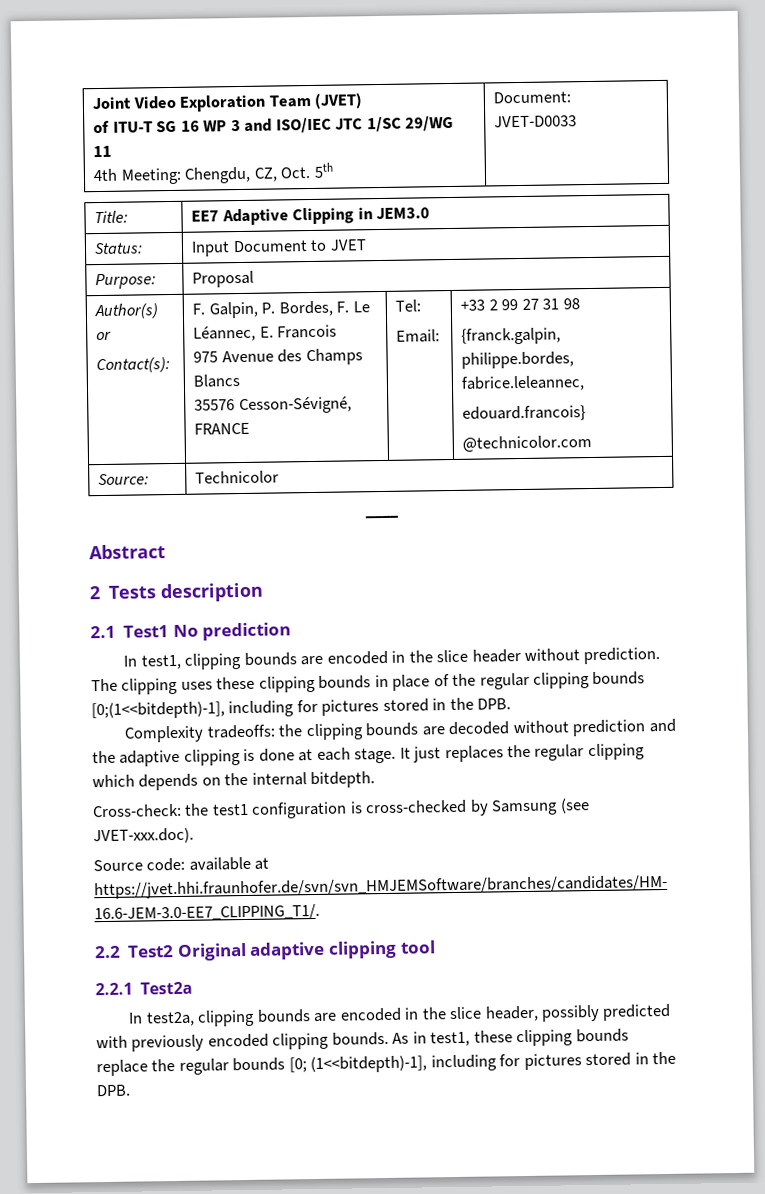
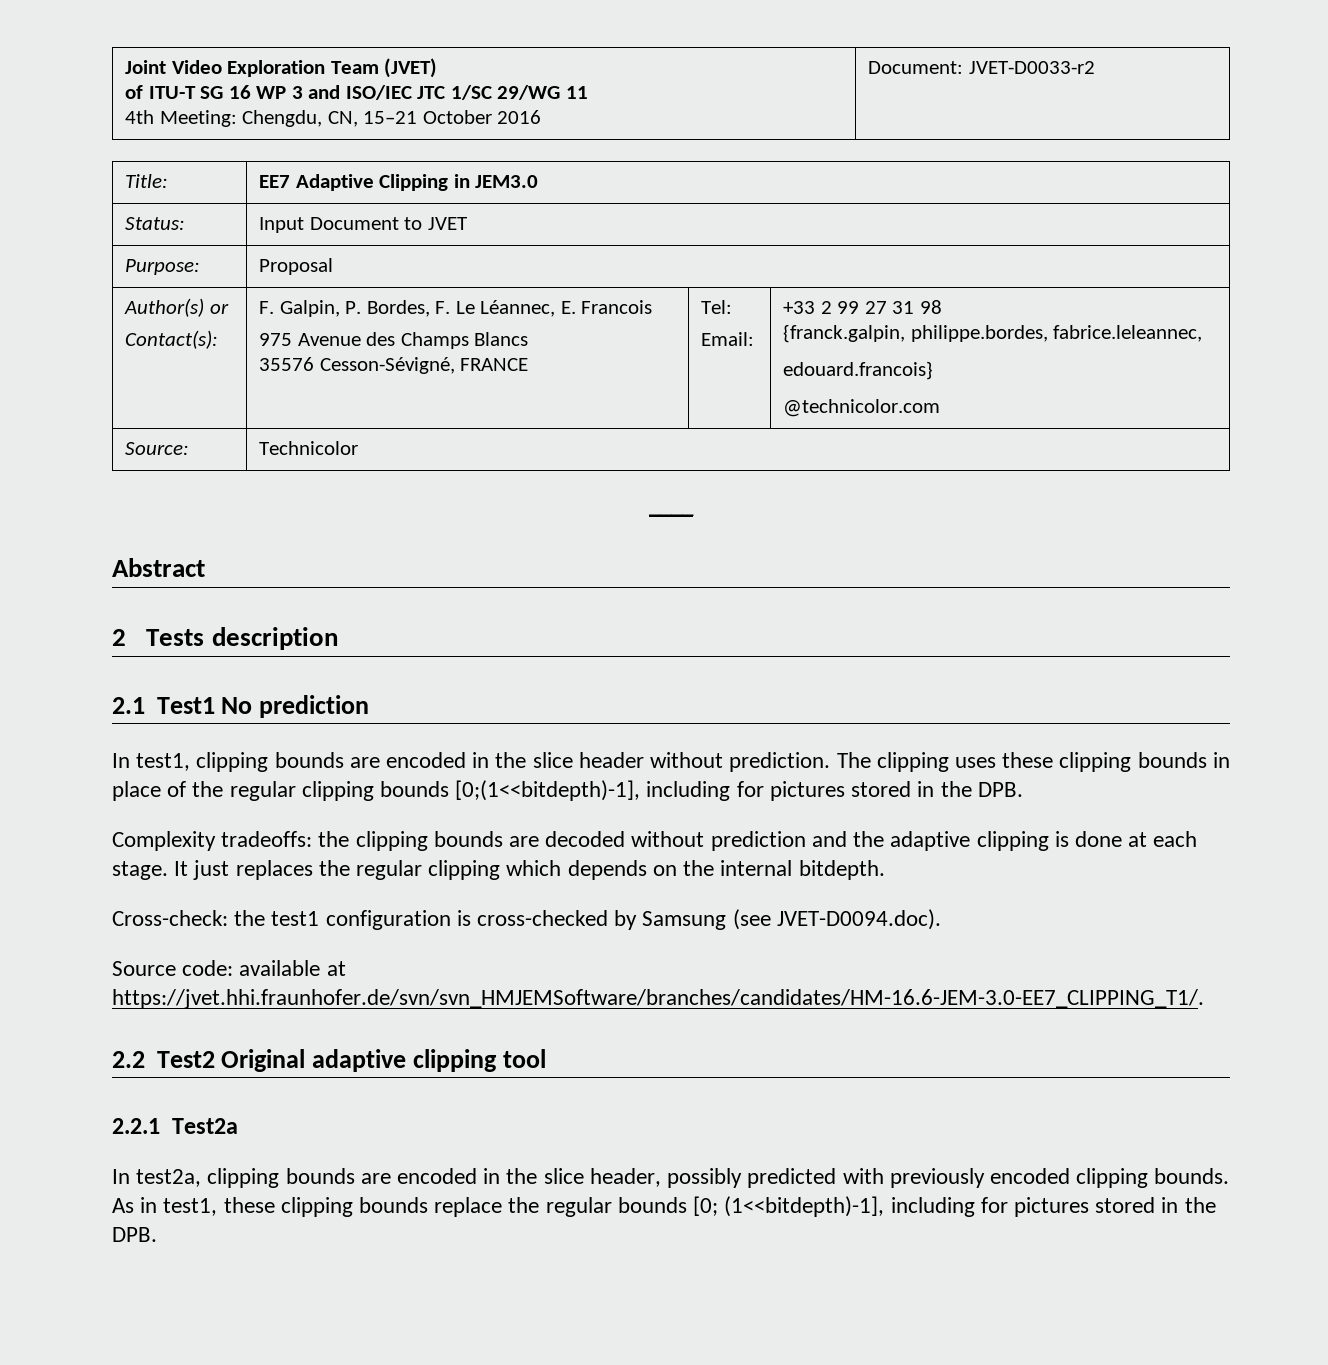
[253,162,333,182] CZ, Oct. 5th -> [327,110,542,127] CN, 15–21 October 2016
[494,115,578,128] JVET-D0033 -> [968,61,1095,74] JVET-D0033-r2
[93,827,194,845] JVET-xxx.doc). -> [776,909,941,930] JVET-D0094.doc).

